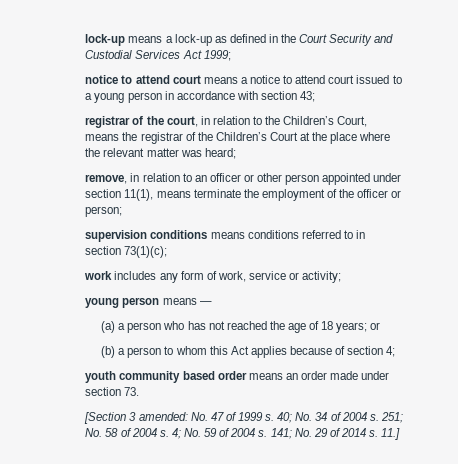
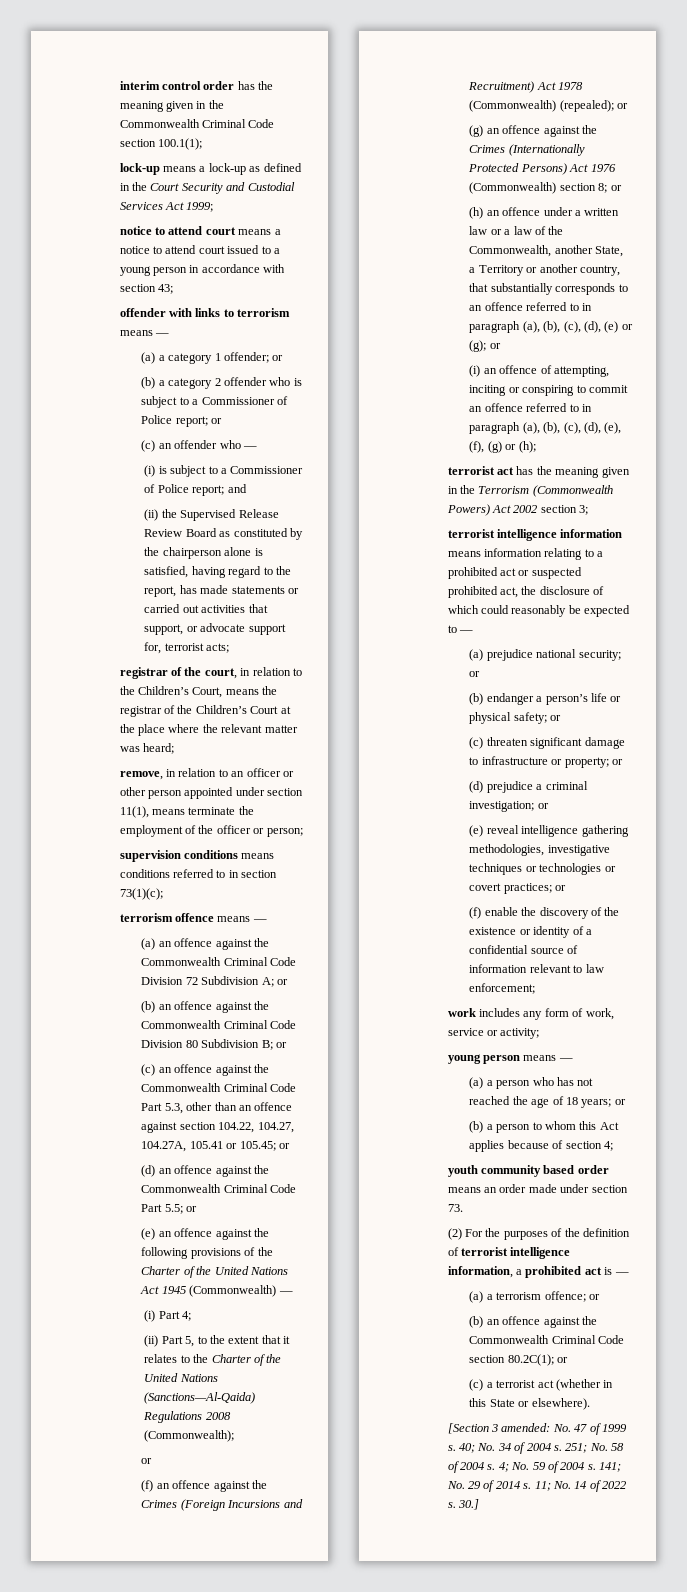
(85, 40) none -> [119,81,274,90] [119,100,224,112] [119,119,275,128] [119,138,203,150] interim control order has the meaning given in the Commonwealth Criminal Code section 100.1(1); //
(316, 96) none -> [119,308,291,317] [119,330,170,336] [141,352,284,364] [141,377,302,389] [141,396,288,408] [141,415,223,427] [141,440,257,452] [144,465,304,477] [144,484,247,496] [144,509,279,521] [144,528,303,540] [144,547,263,559] [144,566,291,578] [144,585,299,597] [144,604,268,613] [144,623,286,635] [144,642,230,654] // offender with links to terrorism means — // (a) a category 1 offender; or // (b) a category 2 offender who is subject to a Commissioner of Police report; or // (c) an offender who — // (i) is subject to a Commissioner of Police report; and // (ii) the Supervised Release Review Board as constituted by the chairperson alone is satisfied, having regard to the report, has made statements or carried out activities that support, or advocate support for, terrorist acts;
(168, 252) none -> [119,913,267,922] [141,938,269,950] [141,957,297,966] [141,976,288,987] [141,1001,269,1013] [141,1020,297,1029] [141,1039,287,1050] [141,1064,269,1076] [141,1083,297,1092] [141,1102,293,1114] [141,1122,294,1133] [141,1141,290,1152] [141,1165,269,1177] [141,1184,297,1193] [141,1204,198,1214] [141,1228,269,1240] [141,1247,273,1259] [141,1266,288,1278] [140,1285,293,1297] [144,1310,192,1322] [144,1335,291,1347] [144,1354,282,1366] [144,1373,218,1382] [144,1392,256,1404] [143,1411,231,1423] [144,1430,235,1442] [141,1458,153,1464] [141,1480,267,1492] [141,1499,303,1511] [468,81,584,93] [469,100,629,112] [469,125,597,137] [469,144,585,156] [468,163,616,175] [469,182,622,194] [469,207,620,219] [469,226,564,235] [469,245,624,257] [469,264,620,276] [469,283,628,295] [469,302,592,311] [469,321,633,333] [469,340,501,352] [469,365,609,377] [469,385,628,396] [469,403,592,412] [469,422,622,434] [469,441,536,453] [447,466,630,478] [447,485,613,497] [446,504,589,516] [447,529,623,541] [447,548,604,560] [447,567,582,579] [447,586,605,598] [447,605,631,617] [447,625,474,633] [469,649,621,661] [469,671,481,677] [469,693,622,705] [469,712,562,724] [469,737,625,749] [469,756,623,768] [469,781,588,793] [469,801,549,812] [469,825,629,837] [469,844,610,856] [469,863,616,875] [469,883,567,894] [469,907,620,919] [469,926,592,938] [469,945,579,954] [469,964,604,973] [469,983,536,994] // terrorism offence means — // (a) an offence against the Commonwealth Criminal Code Division 72 Subdivision A; or // (b) an offence against the Commonwealth Criminal Code Division 80 Subdivision B; or // (c) an offence against the Commonwealth Criminal Code Part 5.3, other than an offence against section 104.22, 104.27, 104.27A, 105.41 or 105.45; or // (d) an offence against the Commonwealth Criminal Code Part 5.5; or // (e) an offence against the following provisions of the Charter of the United Nations Act 1945 (Commonwealth) — // (i) Part 4; // (ii) Part 5, to the extent that it relates to the Charter of the United Nations (Sanctions—Al-Qaida) Regulations 2008 (Commonwealth); // or // (f) an offence against the Crimes (Foreign Incursions and Recruitment) Act 1978 (Commonwealth) (repealed); or // (g) an offence against the Crimes (Internationally Protected Persons) Act 1976 (Commonwealth) section 8; or // (h) an offence under a written law or a law of the Commonwealth, another State, a Territory or another country, that substantially corresponds to an offence referred to in paragraph (a), (b), (c), (d), (e) or (g); or // (i) an offence of attempting, inciting or conspiring to commit an offence referred to in paragraph (a), (b), (c), (d), (e), (f), (g) or (h); // terrorist act has the meaning given in the Terrorism (Commonwealth Powers) Act 2002 section 3; // terrorist intelligence information means information relating to a prohibited act or suspected prohibited act, the disclosure of which could reasonably be expected to — // (a) prejudice national security; or // (b) endanger a person’s life or physical safety; or // (c) threaten significant damage to infrastructure or property; or // (d) prejudice a criminal investigation; or // (e) reveal intelligence gathering methodologies, investigative techniques or technologies or covert practices; or // (f) enable the discovery of the existence or identity of a confidential source of information relevant to law enforcement;
(140, 391) none -> [447,1228,630,1240] [447,1247,571,1259] [447,1266,629,1278] [469,1291,600,1303] [469,1316,597,1328] [469,1335,625,1344] [469,1354,569,1366] [469,1379,614,1391] [469,1398,590,1410] // (2) For the purposes of the definition of terrorist intelligence information, a prohibited act is — // (a) a terrorism offence; or // (b) an offence against the Commonwealth Criminal Code section 80.2C(1); or // (c) a terrorist act (whether in this State or elsewhere).
[381,428,401,440] 11.] -> [534,1480,627,1492] [447,1499,480,1510] 11; No. 14 of 2022 s. 30.]

